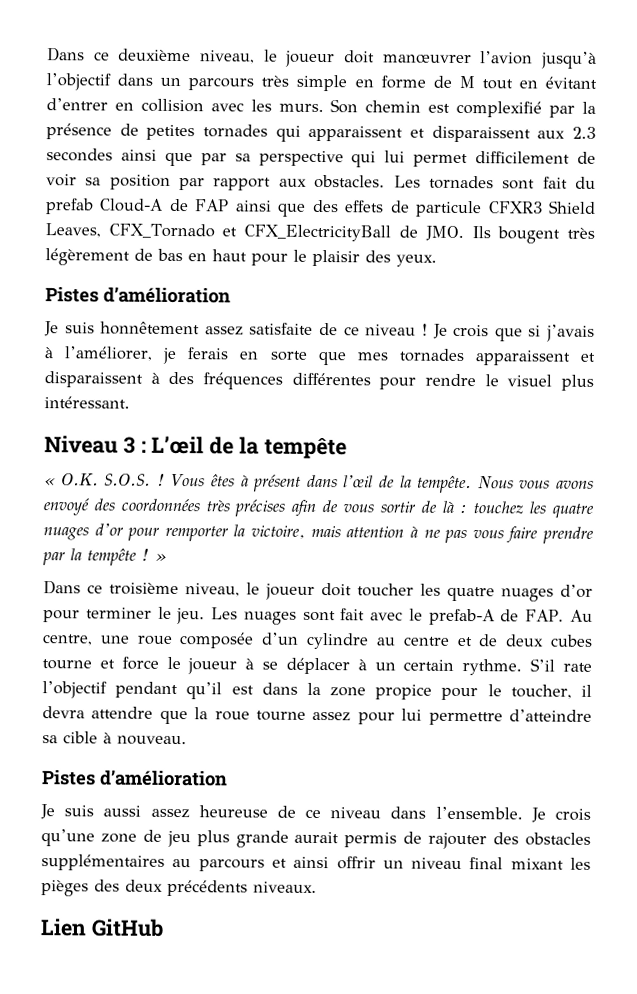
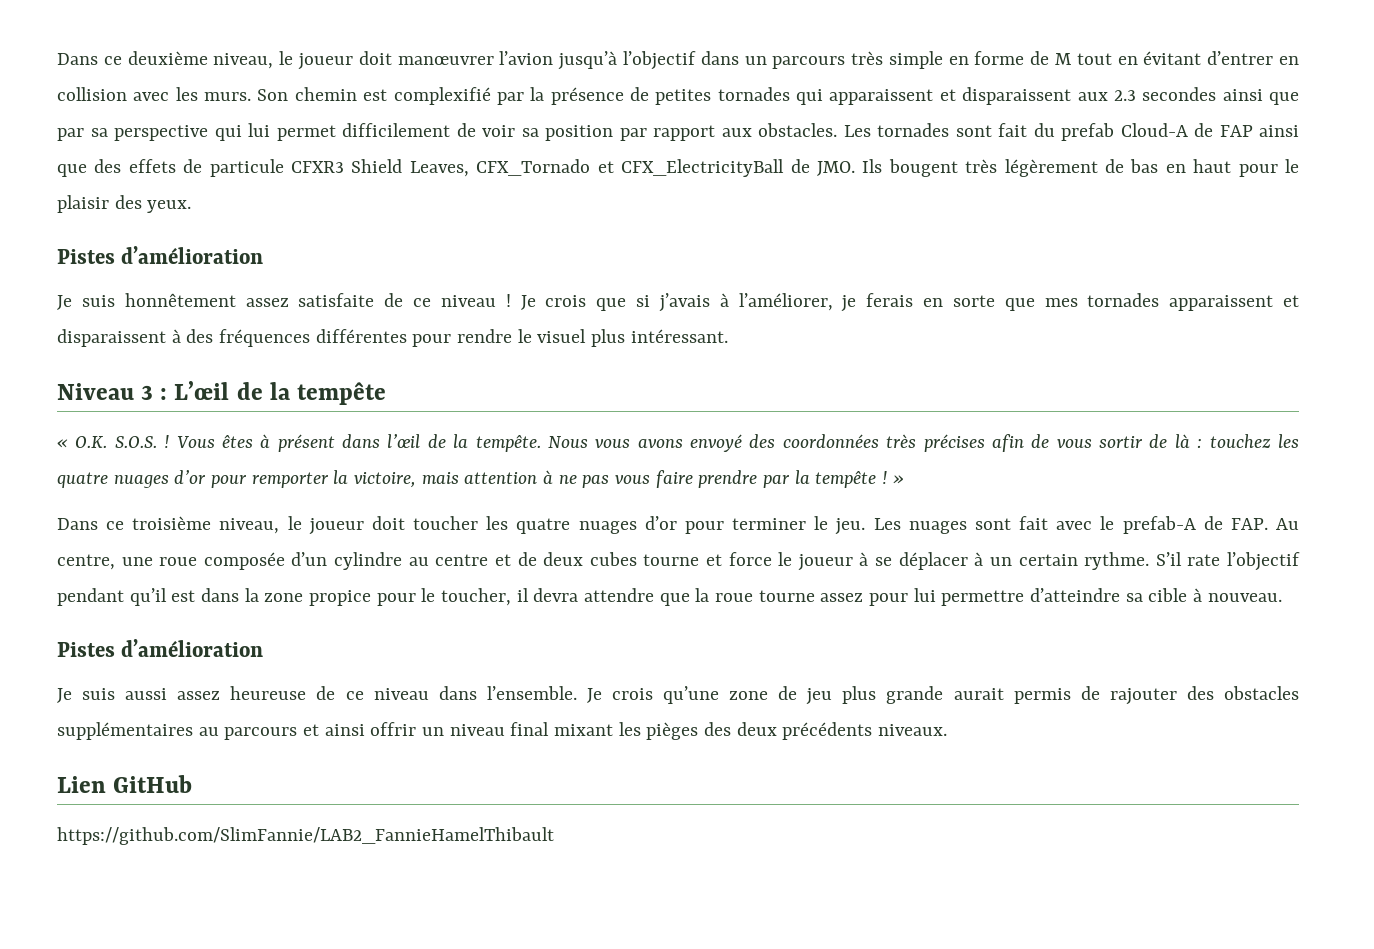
(164, 927) none -> [57,827,554,845] // https://github.com/SlimFannie/LAB2_FannieHamelThibault

